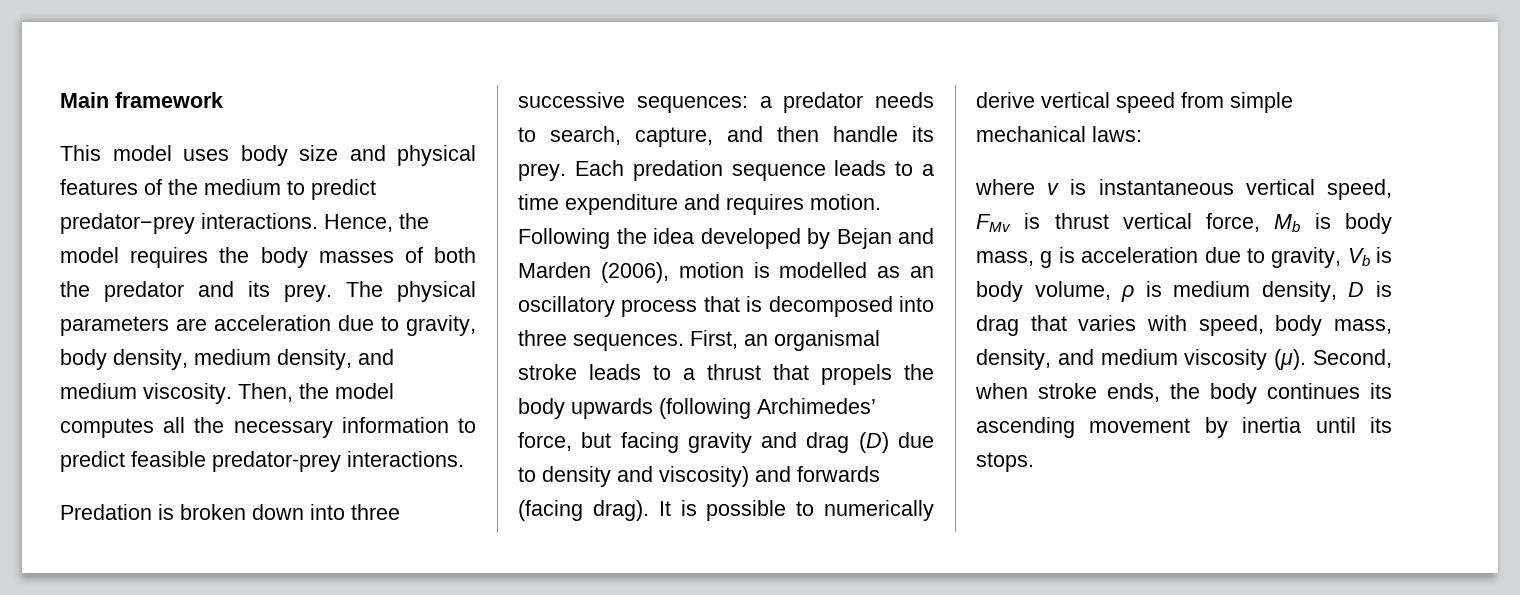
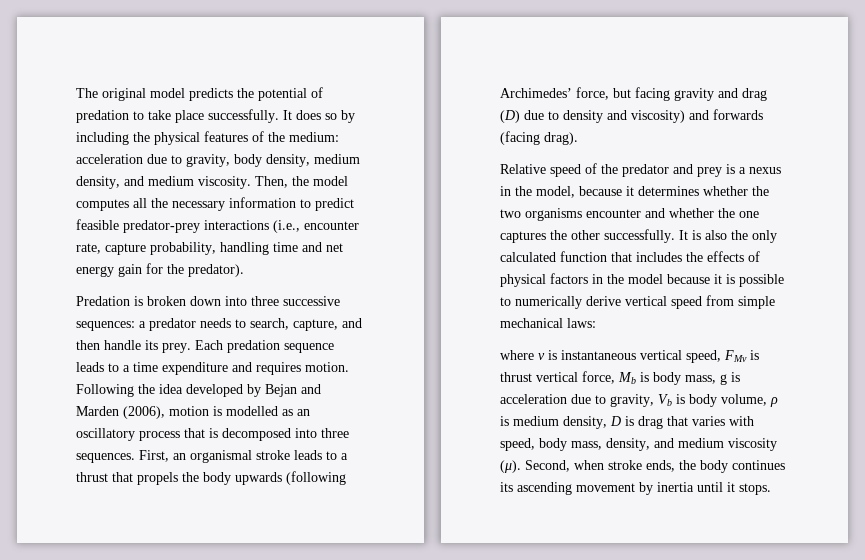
[60,92,223,108] [60,145,476,166] [60,179,376,200] [60,213,429,234] [60,247,477,268] [60,281,476,302] [60,316,207,336] Main framework // This model uses body size and physical features of the medium to predict predator−prey interactions. Hence, the model requires the body masses of both the predator and its prey. The physical parameters are -> [76,87,323,101] [76,109,355,123] [76,131,339,145] The original model predicts the potential of predation to take place successfully. It does so by including the physical features of the medium:
[347,451,464,467] interactions. -> [204,220,359,233] [76,242,343,255] [76,263,244,277] interactions (i.e., encounter rate, capture probability, handling time and net energy gain for the predator).
[658,501,671,516] It -> [500,163,781,177] [500,186,769,198] [500,208,759,221] [500,229,777,243] [500,251,760,262] [500,273,722,287] // Relative speed of the predator and prey is a nexus in the model, because it determines whether the two organisms encounter and whether the one captures the other successfully. It is also the only calculated function that includes the effects of physical factors in the model because it
[1370,417,1392,433] its -> [727,482,735,492] it

